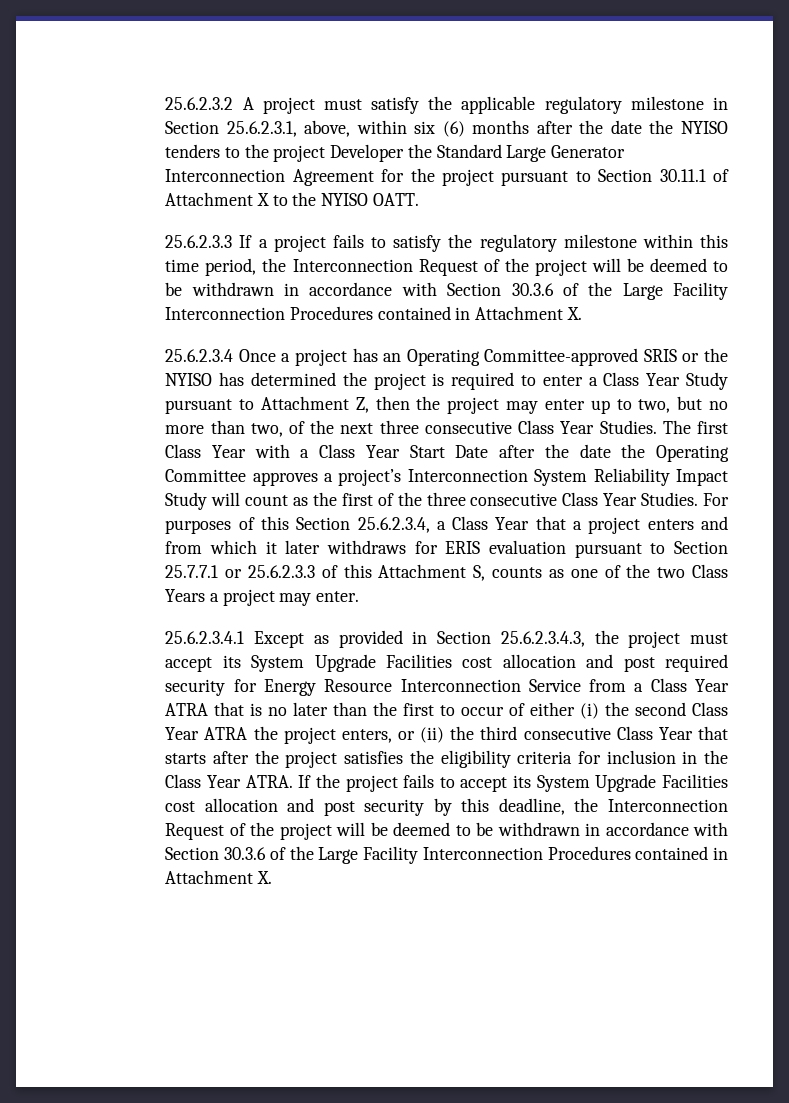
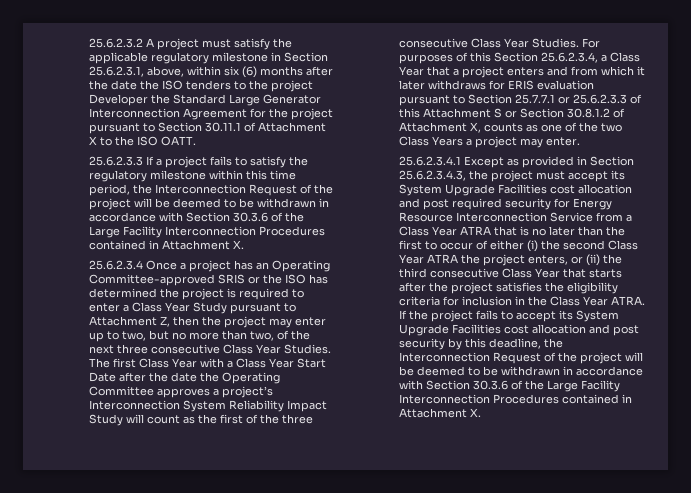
[681,121,728,134] NYISO -> [161,80,183,90] ISO
[321,193,369,206] NYISO -> [136,136,158,146] ISO
[165,373,213,386] NYISO -> [284,274,306,284] ISO
[473,565,486,581] S, -> [493,108,625,118] [398,122,481,133] S or Section 30.8.1.2 of Attachment X,

